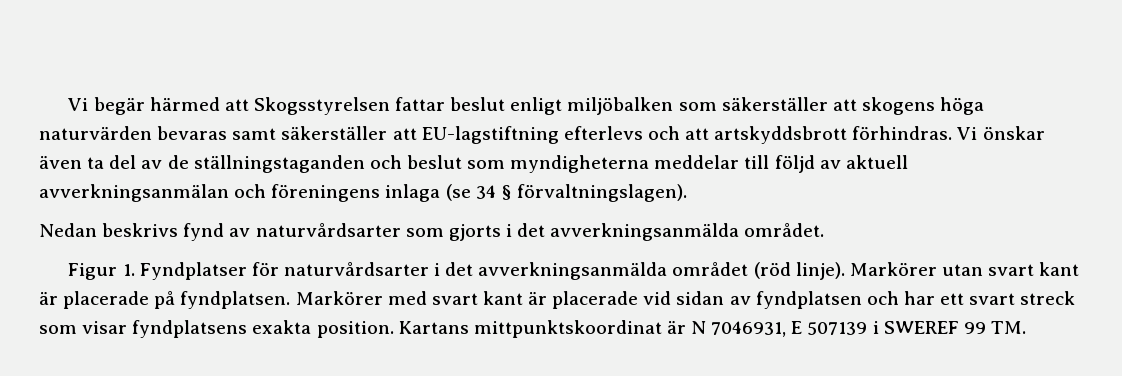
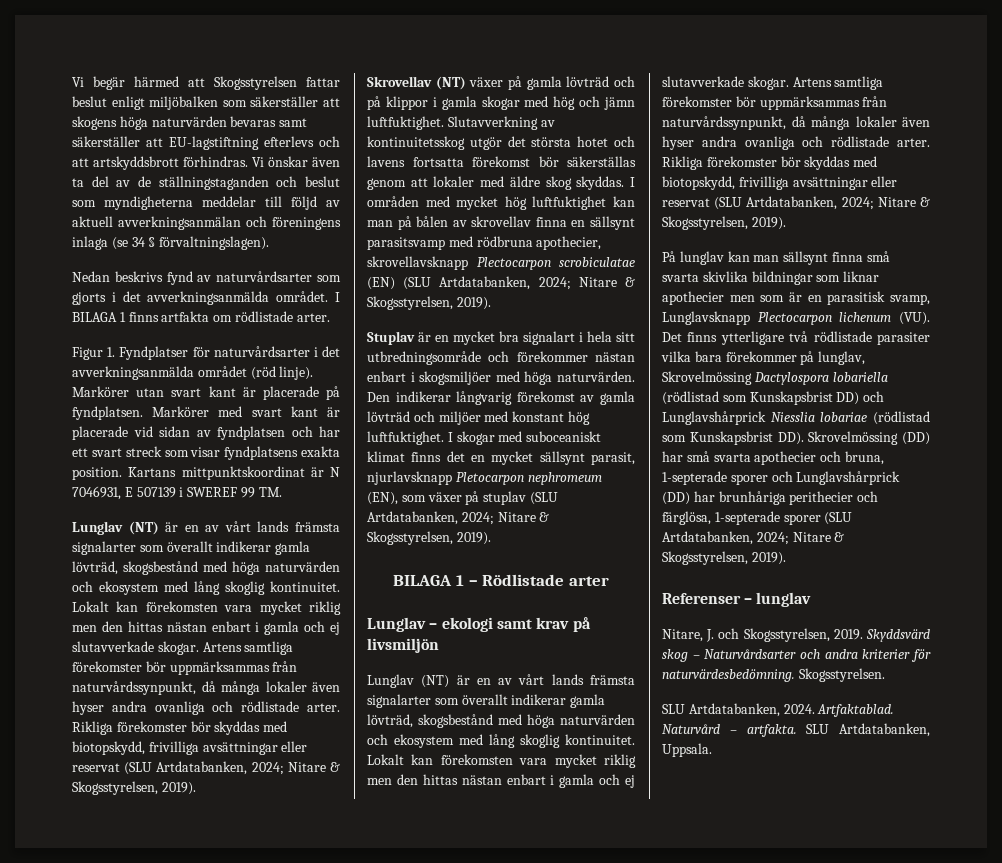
(825, 230) none -> [335,292,340,302] [72,311,330,322] I BILAGA 1 finns artfakta om rödlistade arter.
(1026, 327) none -> [72,521,340,535] [72,541,311,555] [72,561,340,575] [72,581,340,595] [72,601,341,615] [72,621,340,635] [72,641,294,655] [72,661,298,675] [72,681,340,695] [72,701,340,715] [72,721,288,735] [72,741,308,755] [72,761,341,775] [72,781,196,795] [367,76,635,90] [367,96,635,110] [367,116,555,130] [367,136,635,150] [367,156,636,167] [367,176,635,190] [367,196,635,210] [367,216,635,230] [367,236,602,250] [367,256,635,270] [367,276,635,290] [367,296,491,310] [367,331,635,345] [367,351,635,365] [367,371,635,385] [367,391,635,405] [367,411,590,425] [367,431,602,445] [367,451,635,465] [367,471,602,485] [367,491,558,505] [367,511,550,525] [367,531,491,545] [393,574,609,586] [367,617,591,632] [367,638,439,653] [367,674,635,688] [367,694,606,708] [367,714,635,728] [367,734,635,748] [367,754,636,768] [367,774,635,788] [662,76,884,90] [662,96,888,110] [662,116,930,130] [662,136,930,150] [662,156,878,170] [662,176,898,190] [662,196,930,210] [662,216,786,230] [662,251,890,265] [662,271,880,285] [662,291,930,305] [662,311,930,325] [662,331,930,345] [661,351,866,365] [662,371,888,385] [662,391,885,405] [662,411,930,425] [662,431,930,445] [662,451,884,465] [662,471,901,485] [662,491,879,505] [662,511,853,525] [662,531,845,545] [662,551,786,565] [662,592,812,607] [662,628,930,642] [662,649,931,662] [662,668,885,682] [662,703,895,717] [662,723,930,737] [662,743,712,757] // Lunglav (NT) är en av vårt lands främsta signalarter som överallt indikerar gamla lövträd, skogsbestånd med höga naturvärden och ekosystem med lång skoglig kontinuitet. Lokalt kan förekomsten vara mycket riklig men den hittas nästan enbart i gamla och ej slutavverkade skogar. Artens samtliga förekomster bör uppmärksammas från naturvårdssynpunkt, då många lokaler även hyser andra ovanliga och rödlistade arter. Rikliga förekomster bör skyddas med biotopskydd, frivilliga avsättningar eller reservat (SLU Artdatabanken, 2024; Nitare & Skogsstyrelsen, 2019). // Skrovellav (NT) växer på gamla lövträd och på klippor i gamla skogar med hög och jämn luftfuktighet. Slutavverkning av kontinuitetsskog utgör det största hotet och lavens fortsatta förekomst bör säkerställas genom att lokaler med äldre skog skyddas. I områden med mycket hög luftfuktighet kan man på bålen av skrovellav finna en sällsynt parasitsvamp med rödbruna apothecier, skrovellavsknapp Plectocarpon scrobiculatae (EN) (SLU Artdatabanken, 2024; Nitare & Skogsstyrelsen, 2019). // Stuplav är en mycket bra signalart i hela sitt utbredningsområde och förekommer nästan enbart i skogsmiljöer med höga naturvärden. Den indikerar långvarig förekomst av gamla lövträd och miljöer med konstant hög luftfuktighet. I skogar med suboceaniskt klimat finns det en mycket sällsynt parasit, njurlavsknapp Pletocarpon nephromeum (EN), som växer på stuplav (SLU Artdatabanken, 2024; Nitare & Skogsstyrelsen, 2019). // BILAGA 1 – Rödlistade arter // Lunglav – ekologi samt krav på livsmiljön // Lunglav (NT) är en av vårt lands främsta signalarter som överallt indikerar gamla lövträd, skogsbestånd med höga naturvärden och ekosystem med lång skoglig kontinuitet. Lokalt kan förekomsten vara mycket riklig men den hittas nästan enbart i gamla och ej slutavverkade skogar. Artens samtliga förekomster bör uppmärksammas från naturvårdssynpunkt, då många lokaler även hyser andra ovanliga och rödlistade arter. Rikliga förekomster bör skyddas med biotopskydd, frivilliga avsättningar eller reservat (SLU Artdatabanken, 2024; Nitare & Skogsstyrelsen, 2019). // På lunglav kan man sällsynt finna små svarta skivlika bildningar som liknar apothecier men som är en parasitisk svamp, Lunglavsknapp Plectocarpon lichenum (VU). Det finns ytterligare två rödlistade parasiter vilka bara förekommer på lunglav, Skrovelmössing Dactylospora lobariella (rödlistad som Kunskapsbrist DD) och Lunglavshårprick Niesslia lobariae (rödlistad som Kunskapsbrist DD). Skrovelmössing (DD) har små svarta apothecier och bruna, 1-septerade sporer och Lunglavshårprick (DD) har brunhåriga perithecier och färglösa, 1-septerade sporer (SLU Artdatabanken, 2024; Nitare & Skogsstyrelsen, 2019). // Referenser – lunglav // Nitare, J. och Skogsstyrelsen, 2019. Skyddsvärd skog – Naturvårdsarter och andra kriterier för naturvärdesbedömning. Skogsstyrelsen. // SLU Artdatabanken, 2024. Artfaktablad. Naturvård – artfakta. SLU Artdatabanken, Uppsala.

